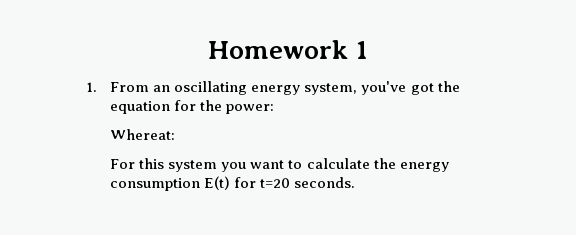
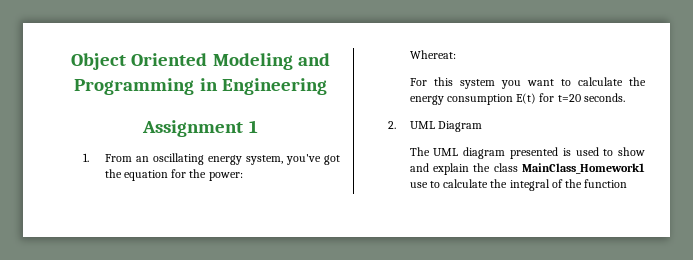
[208,40,349,59] Homework -> [71,53,330,70] [74,78,327,95] [142,120,244,137] Object Oriented Modeling and Programming in Engineering // Assignment
(356, 182) none -> [387,121,482,132] [409,147,645,159] [409,163,645,175] [409,179,628,191] // 2. UML Diagram // The UML diagram presented is used to show and explain the class MainClass_Homework1 use to calculate the integral of the function

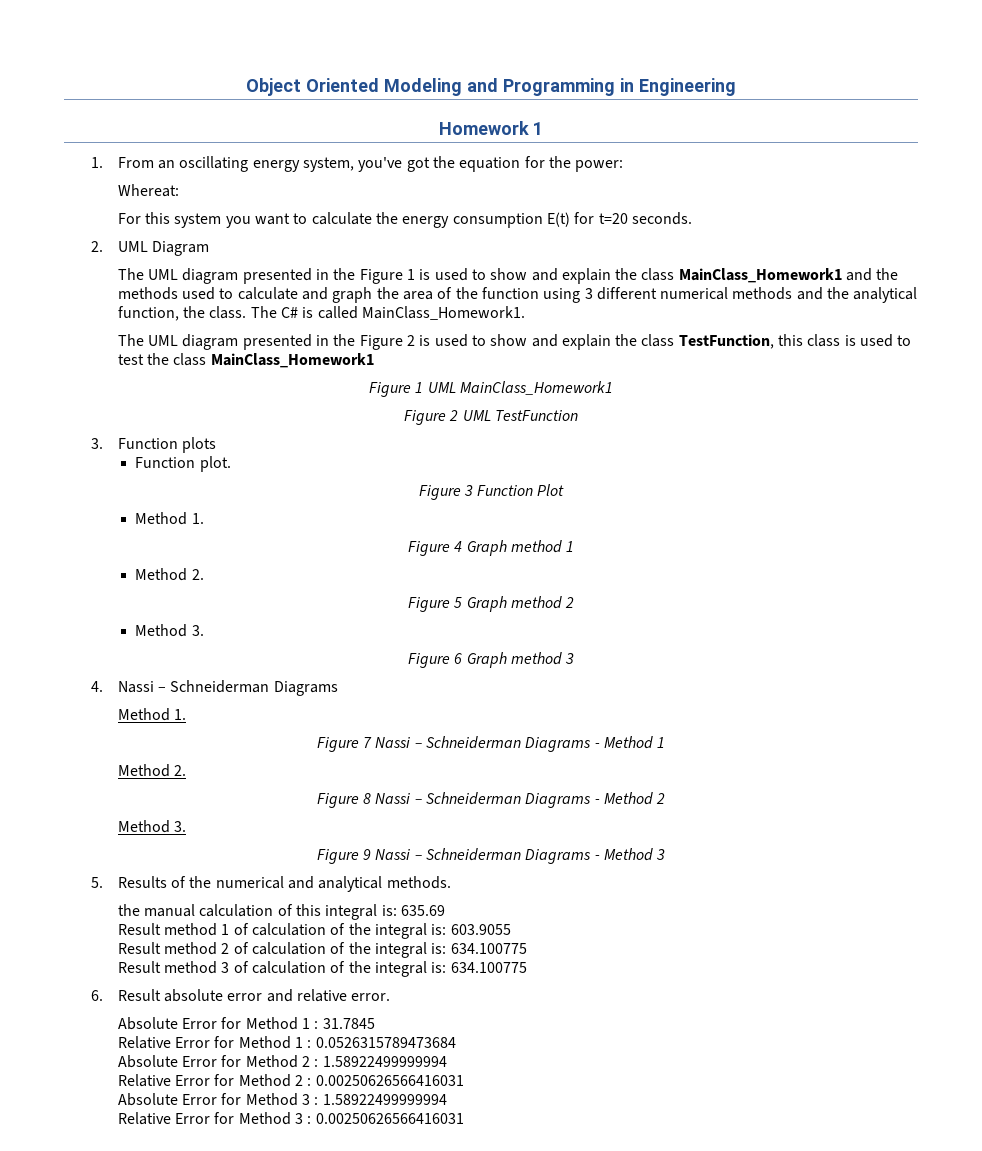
[142,120,244,137] Assignment -> [438,121,529,135] Homework
(558, 153) none -> [315,268,415,284] in the Figure 1
[409,179,628,191] use to calculate the integral of the function -> [846,268,899,281] [117,287,918,303] [117,306,525,321] [117,334,912,350] [117,353,374,368] [369,381,613,397] [404,410,578,425] [90,437,216,453] [135,456,231,472] [418,484,565,500] [135,512,204,525] [407,540,575,556] [135,568,204,581] [407,596,575,612] [135,624,204,637] [407,652,575,668] [90,680,338,696] [117,708,186,721] [316,736,666,752] [117,764,186,777] [316,792,666,808] [117,820,186,833] [316,848,666,864] [90,876,451,892] [117,904,445,920] [117,923,511,939] [117,942,527,958] [117,961,527,977] [90,989,391,1002] [117,1017,375,1030] [117,1036,456,1049] [117,1055,447,1068] [117,1074,464,1087] [117,1093,447,1106] [117,1112,464,1125] and the methods used to calculate and graph the area of the function using 3 different numerical methods and the analytical function, the class. The C# is called MainClass_Homework1. // The UML diagram presented in the Figure 2 is used to show and explain the class TestFunction, this class is used to test the class MainClass_Homework1 // Figure 1 UML MainClass_Homework1 // Figure 2 UML TestFunction // 3. Function plots // Function plot. // Figure 3 Function Plot // Method 1. // Figure 4 Graph method 1 // Method 2. // Figure 5 Graph method 2 // Method 3. // Figure 6 Graph method 3 // 4. Nassi – Schneiderman Diagrams // Method 1. // Figure 7 Nassi – Schneiderman Diagrams - Method 1 // Method 2. // Figure 8 Nassi – Schneiderman Diagrams - Method 2 // Method 3. // Figure 9 Nassi – Schneiderman Diagrams - Method 3 // 5. Results of the numerical and analytical methods. // the manual calculation of this integral is: 635.69 // Result method 1 of calculation of the integral is: 603.9055 // Result method 2 of calculation of the integral is: 634.100775 // Result method 3 of calculation of the integral is: 634.100775 // 6. Result absolute error and relative error. // Absolute Error for Method 1 : 31.7845 // Relative Error for Method 1 : 0.0526315789473684 // Absolute Error for Method 2 : 1.58922499999994 // Relative Error for Method 2 : 0.00250626566416031 // Absolute Error for Method 3 : 1.58922499999994 // Relative Error for Method 3 : 0.00250626566416031

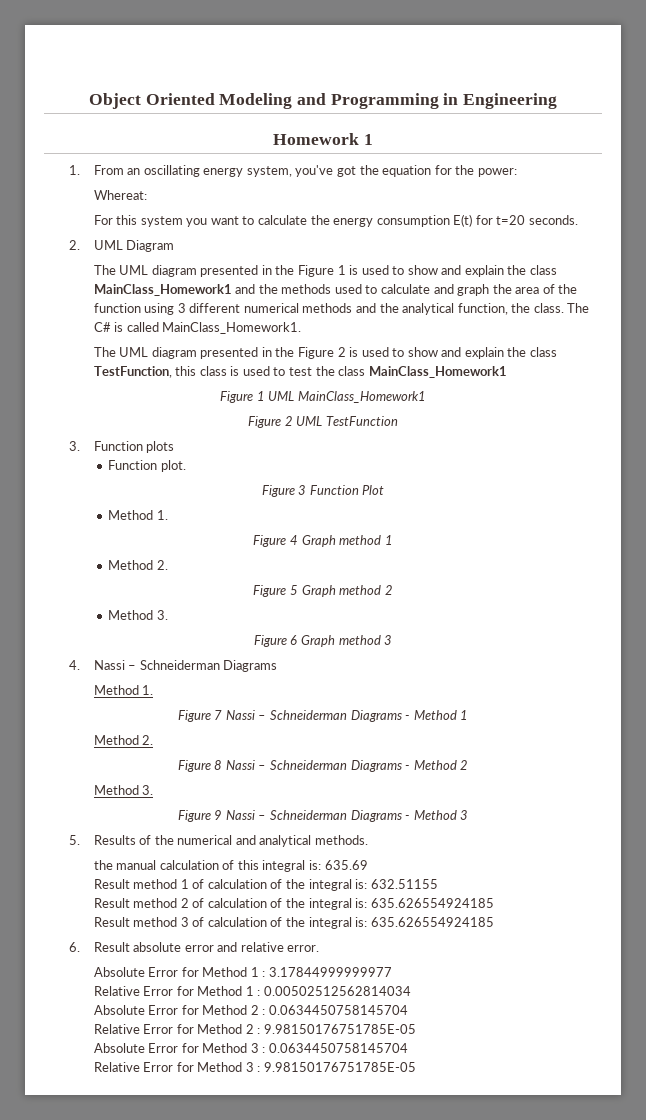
[450,924,511,935] 603.9055 -> [370,879,438,889] 632.51155
[450,943,527,954] 634.100775 -> [370,898,494,908] 635.626554924185
[450,962,527,973] 634.100775 -> [370,917,494,927] 635.626554924185
[322,1018,375,1029] 31.7845 -> [268,967,392,977] 3.17844999999977
[315,1037,456,1048] 0.0526315789473684 -> [263,986,411,996] 0.00502512562814034
[322,1056,447,1067] 1.58922499999994 -> [268,1005,408,1015] 0.0634450758145704
[315,1075,464,1086] 0.00250626566416031 -> [263,1024,416,1034] 9.98150176751785E-05
[322,1094,447,1105] 1.58922499999994 -> [268,1043,408,1053] 0.0634450758145704
[315,1113,464,1124] 0.00250626566416031 -> [263,1062,416,1072] 9.98150176751785E-05

